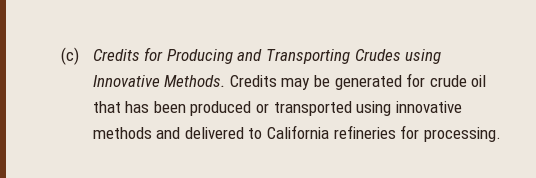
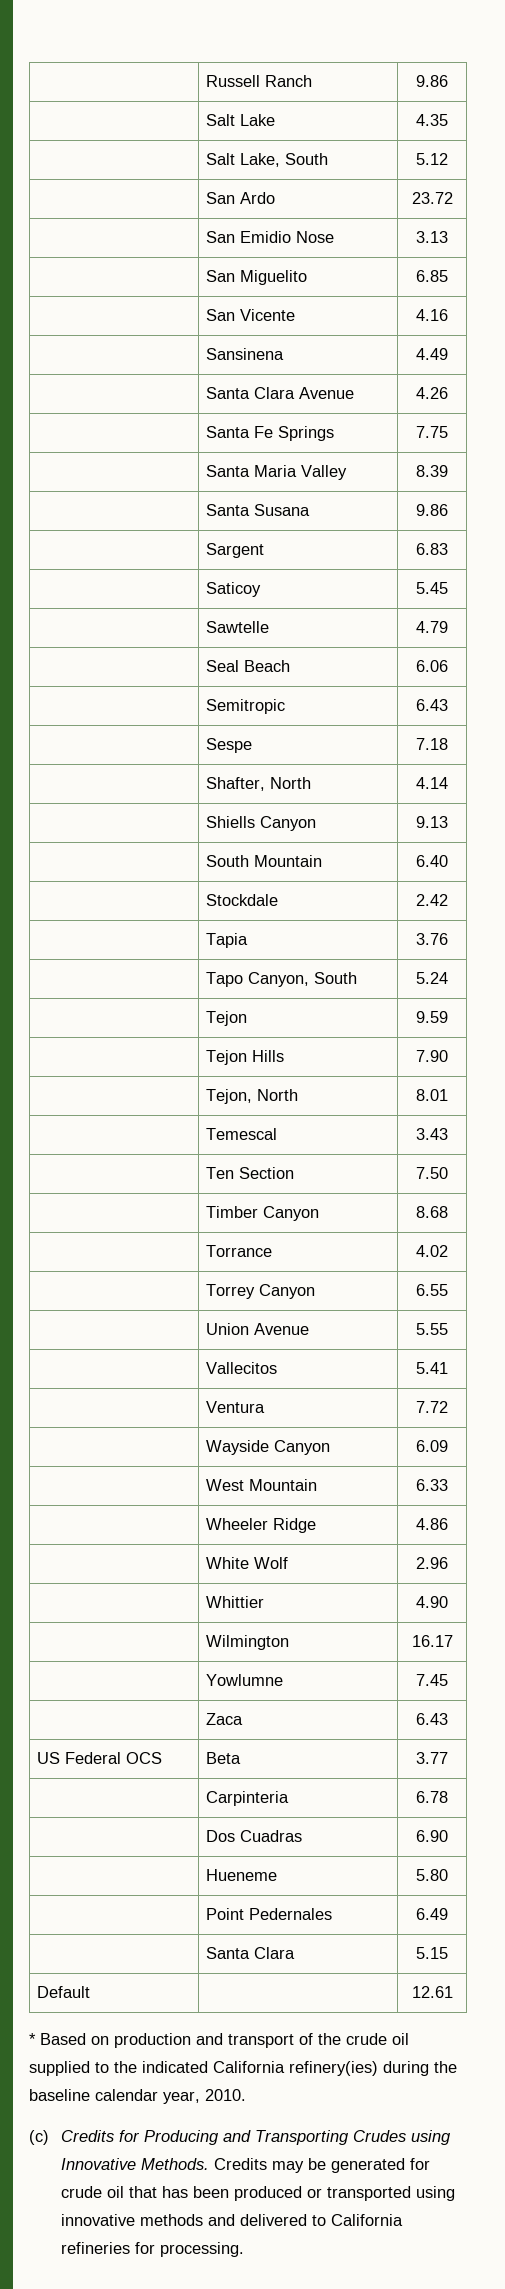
(61, 56) none -> [205,75,312,87] [416,75,449,87] [205,114,275,126] [416,114,449,126] [205,153,328,167] [416,153,449,165] [205,192,275,204] [411,192,453,204] [205,231,334,243] [416,231,449,243] [205,270,307,285] [416,270,449,282] [205,309,295,321] [416,309,449,321] [205,348,284,360] [416,348,449,360] [205,387,354,399] [416,387,449,399] [205,426,334,441] [416,426,449,438] [205,465,347,480] [416,465,449,477] [205,504,310,516] [416,504,449,516] [205,543,264,558] [416,543,449,555] [205,582,261,597] [416,582,449,594] [205,621,269,633] [416,621,449,633] [205,660,290,672] [416,660,449,672] [205,699,285,714] [416,699,449,711] [205,738,252,753] [416,738,449,750] [205,777,311,791] [416,777,449,789] [205,816,316,831] [416,816,449,828] [205,855,322,867] [416,855,449,867] [205,894,278,906] [416,894,449,906] [205,933,248,948] [416,933,449,945] [205,972,357,987] [416,972,449,984] [205,1011,247,1026] [416,1011,449,1023] [205,1050,284,1065] [416,1050,449,1062] [205,1089,298,1104] [416,1089,449,1101] [205,1128,277,1140] [416,1128,449,1140] [205,1167,294,1179] [416,1167,449,1179] [205,1206,319,1221] [416,1206,449,1218] [205,1245,272,1257] [416,1245,449,1257] [205,1284,315,1299] [416,1284,449,1296] [205,1323,309,1335] [416,1323,449,1335] [205,1362,277,1374] [416,1362,449,1374] [205,1401,265,1413] [416,1401,449,1413] [205,1440,330,1455] [416,1440,449,1452] [205,1479,317,1491] [416,1479,449,1491] [205,1518,316,1533] [416,1518,449,1530] [205,1557,288,1569] [416,1557,449,1569] [205,1596,264,1608] [416,1596,449,1608] [205,1635,289,1650] [411,1635,453,1647] [205,1674,283,1686] [416,1674,449,1686] [205,1713,243,1725] [416,1713,449,1725] [36,1752,162,1764] [205,1752,241,1764] [416,1752,449,1764] [205,1791,289,1806] [416,1791,449,1803] [205,1830,302,1842] [416,1830,449,1842] [205,1869,277,1881] [416,1869,449,1881] [205,1908,332,1920] [416,1908,449,1920] [205,1947,295,1959] [416,1947,449,1959] [36,1986,90,1998] [411,1986,453,1998] [29,2033,409,2048] [29,2061,457,2076] [29,2089,246,2104] | Russell Ranch | 9.86 // | Salt Lake | 4.35 // | Salt Lake, South | 5.12 // | San Ardo | 23.72 // | San Emidio Nose | 3.13 // | San Miguelito | 6.85 // | San Vicente | 4.16 // | Sansinena | 4.49 // | Santa Clara Avenue | 4.26 // | Santa Fe Springs | 7.75 // | Santa Maria Valley | 8.39 // | Santa Susana | 9.86 // | Sargent | 6.83 // | Saticoy | 5.45 // | Sawtelle | 4.79 // | Seal Beach | 6.06 // | Semitropic | 6.43 // | Sespe | 7.18 // | Shafter, North | 4.14 // | Shiells Canyon | 9.13 // | South Mountain | 6.40 // | Stockdale | 2.42 // | Tapia | 3.76 // | Tapo Canyon, South | 5.24 // | Tejon | 9.59 // | Tejon Hills | 7.90 // | Tejon, North | 8.01 // | Temescal | 3.43 // | Ten Section | 7.50 // | Timber Canyon | 8.68 // | Torrance | 4.02 // | Torrey Canyon | 6.55 // | Union Avenue | 5.55 // | Vallecitos | 5.41 // | Ventura | 7.72 // | Wayside Canyon | 6.09 // | West Mountain | 6.33 // | Wheeler Ridge | 4.86 // | White Wolf | 2.96 // | Whittier | 4.90 // | Wilmington | 16.17 // | Yowlumne | 7.45 // | Zaca | 6.43 // US Federal OCS | Beta | 3.77 // | Carpinteria | 6.78 // | Dos Cuadras | 6.90 // | Hueneme | 5.80 // | Point Pedernales | 6.49 // | Santa Clara | 5.15 // Default | | 12.61 // * Based on production and transport of the crude oil supplied to the indicated California refinery(ies) during the baseline calendar year, 2010. //

